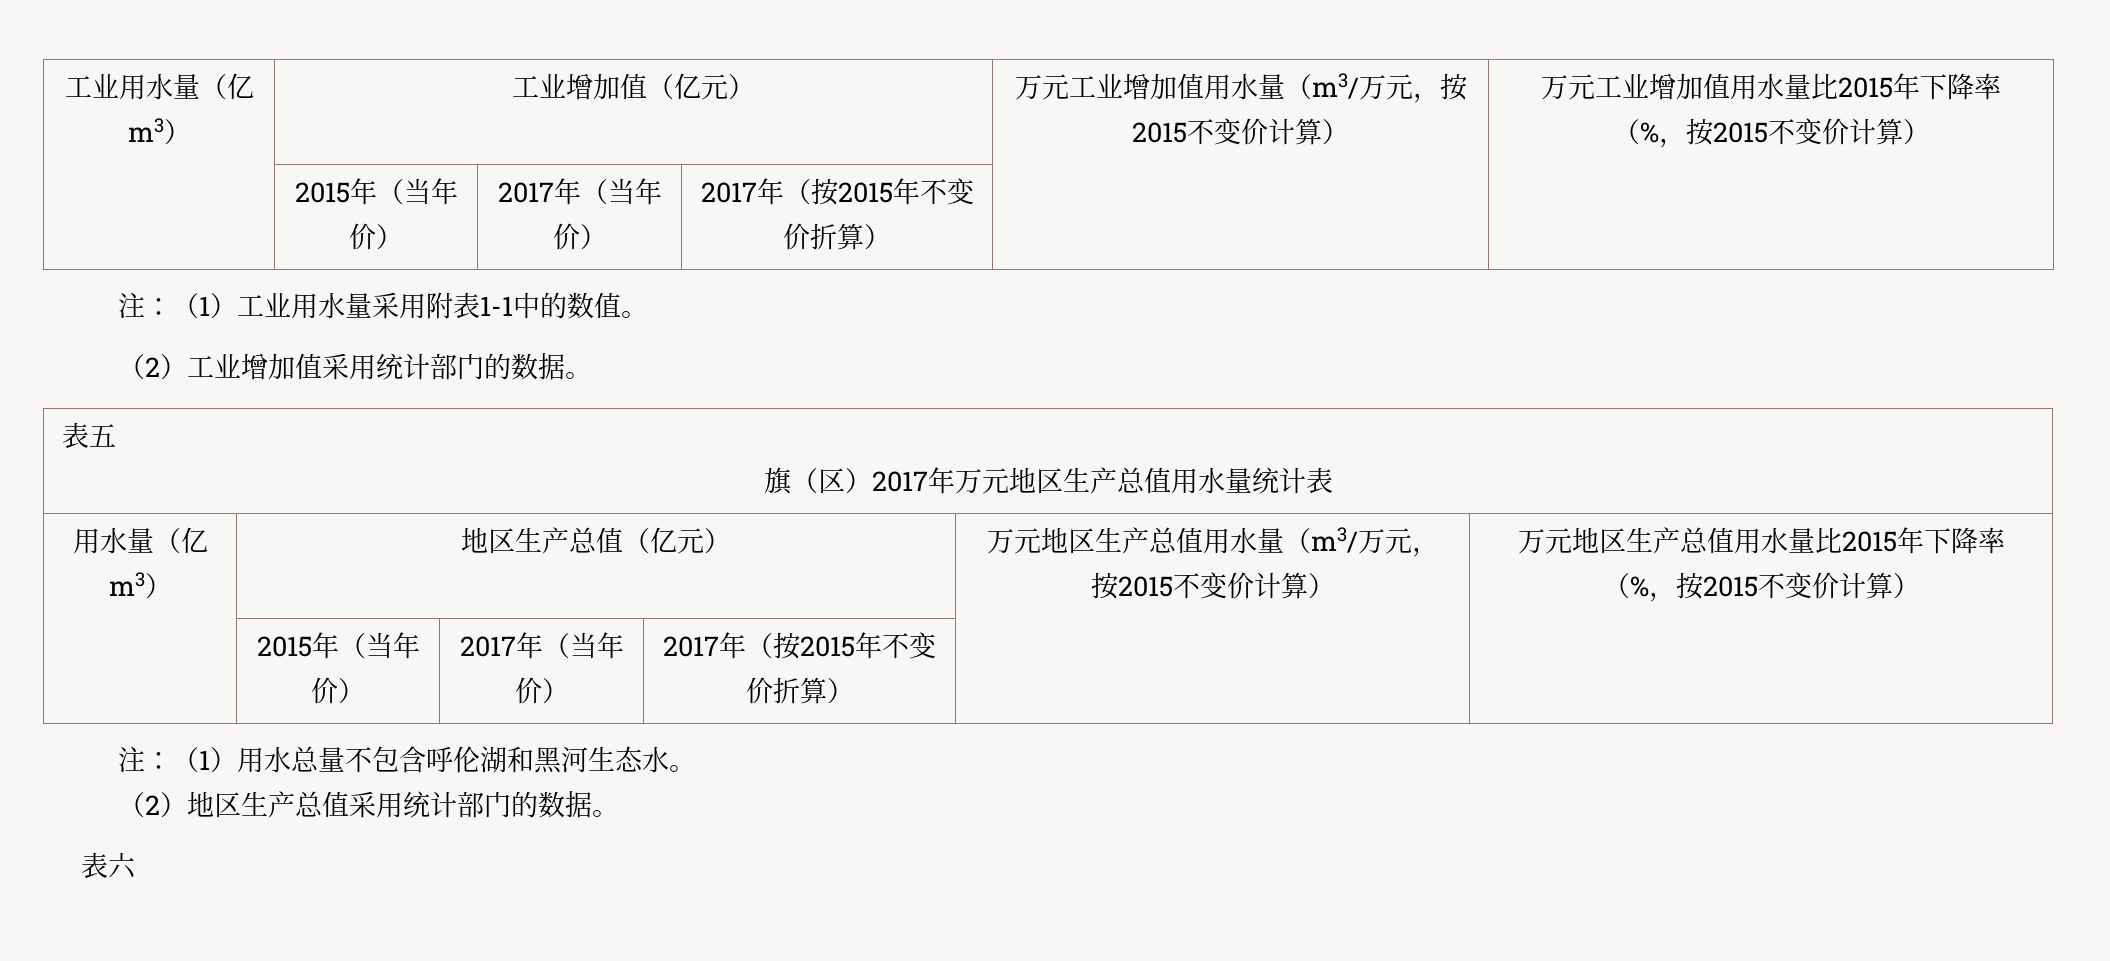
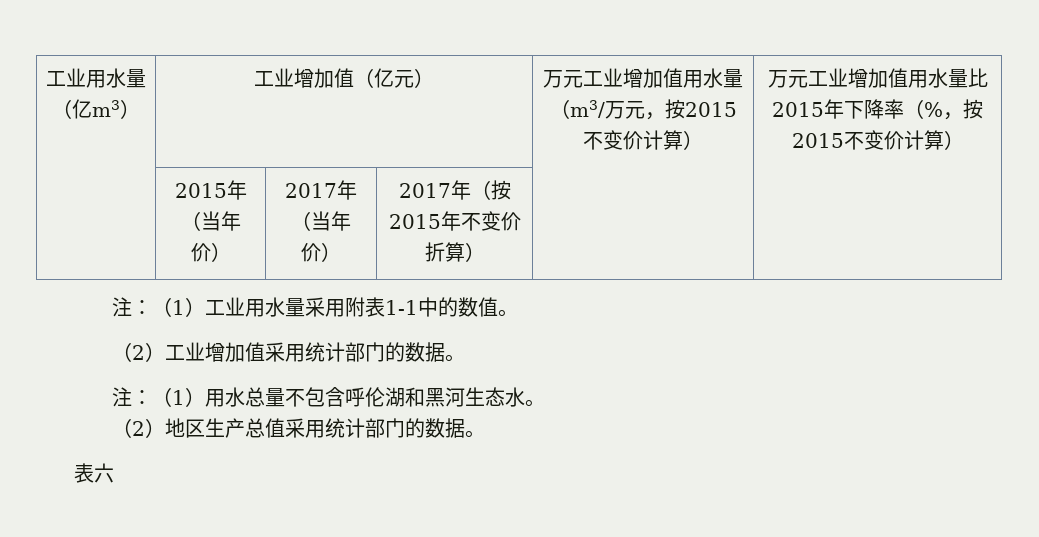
[61,422,116,449] [763,467,1333,495] [72,527,208,554] [108,572,172,599] [461,527,732,554] [986,527,1439,557] [1090,572,1335,600] [1517,527,2005,554] [1602,572,1920,602] [256,632,420,659] [311,677,365,704] [459,632,624,659] [514,677,569,704] [663,632,937,660] [745,677,854,704] // 表五 // 旗（区）2017年万元地区生产总值用水量统计表 // 用水量（亿m3） | 地区生产总值（亿元） | 万元地区生产总值用水量（m3/万元，按2015不变价计算） | 万元地区生产总值用水量比2015年下降率（%，按2015不变价计算） // | 2015年（当年价） | 2017年（当年价） | 2017年（按2015年不变价折算） | | -> (465, 358) none

